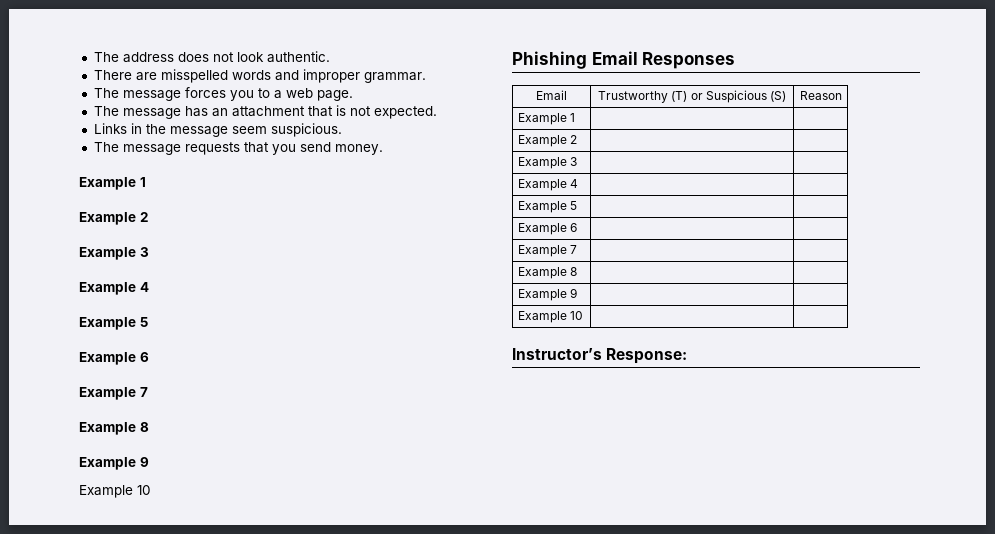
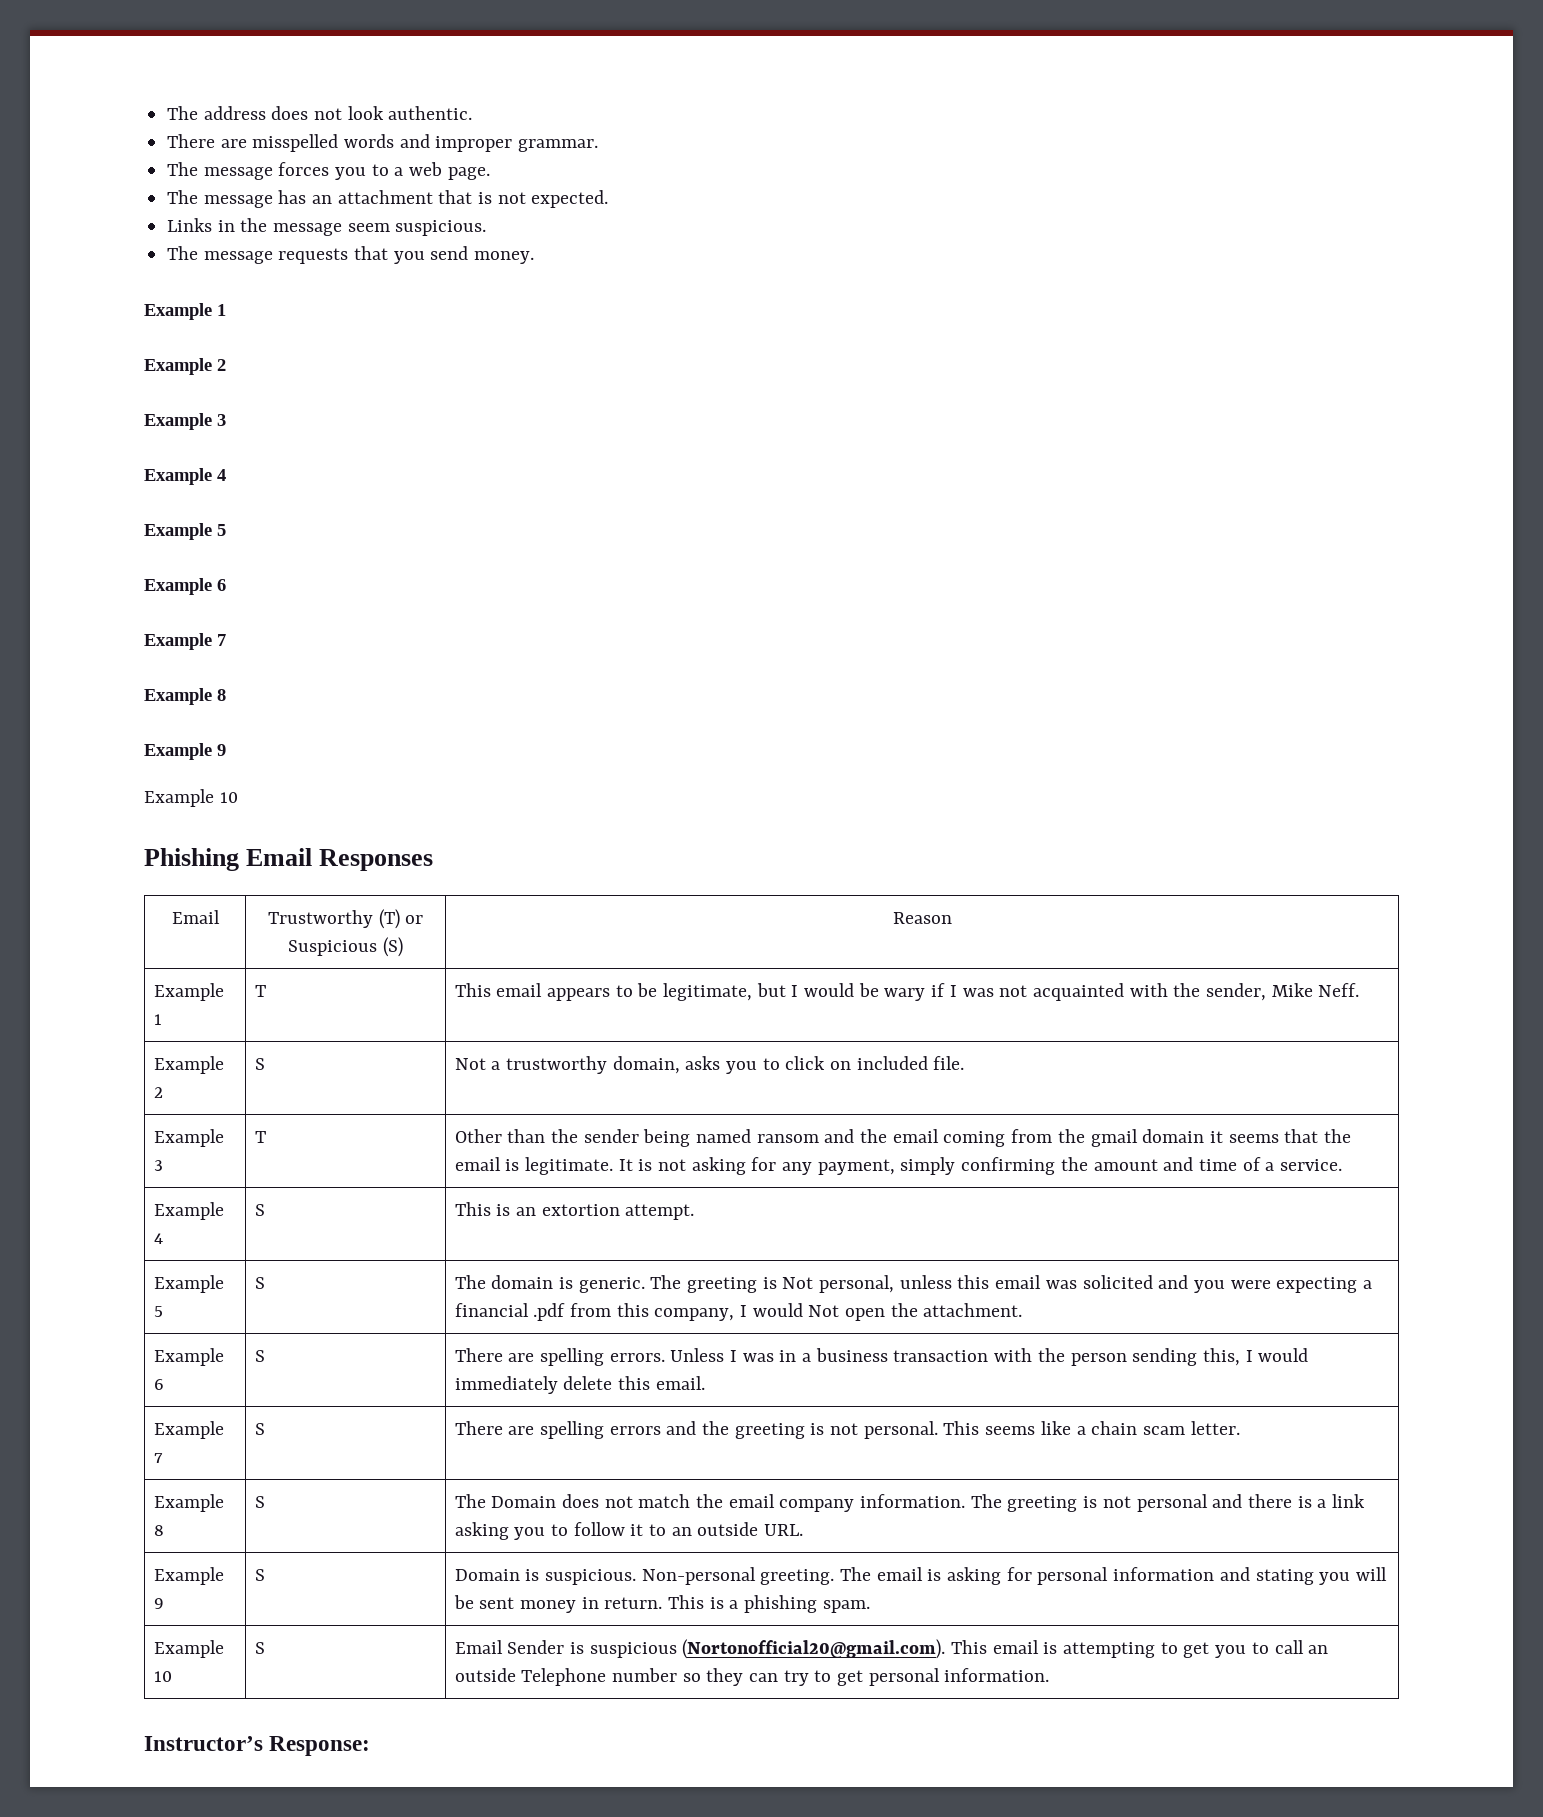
[517,135,577,147] [517,157,577,169] [517,179,578,191] [517,201,577,213] [517,223,577,235] [517,245,577,257] [517,267,577,279] [517,288,577,301] [517,311,583,323] | // Example 2 | | // Example 3 | | // Example 4 | | // Example 5 | | // Example 6 | | // Example 7 | | // Example 8 | | // Example 9 | | // Example 10 | | -> [254,985,266,997] [454,983,1360,1001] [153,1056,224,1074] [153,1087,163,1098] [254,1058,265,1070] [454,1056,965,1074] [153,1129,224,1147] [153,1160,163,1171] [254,1131,266,1143] [454,1129,1351,1147] [454,1157,1342,1175] [153,1202,224,1220] [153,1233,163,1244] [254,1204,265,1216] [454,1202,695,1220] [153,1275,224,1293] [153,1306,163,1317] [254,1277,265,1289] [454,1275,1372,1293] [454,1303,1023,1321] [153,1348,224,1366] [153,1379,164,1390] [254,1350,265,1362] [454,1348,1309,1366] [454,1376,705,1394] [153,1421,224,1439] [153,1453,163,1463] [254,1423,265,1435] [454,1421,1240,1439] [153,1494,224,1512] [153,1525,164,1536] [254,1496,265,1508] [454,1494,1365,1512] [454,1522,804,1540] [153,1567,224,1585] [153,1598,164,1609] [254,1569,265,1581] [454,1567,1387,1585] [453,1595,870,1613] [153,1640,224,1658] [153,1671,172,1682] [254,1642,265,1654] [454,1639,1329,1659] [454,1668,1050,1686] T | This email appears to be legitimate, but I would be wary if I was not acquainted with the sender, Mike Neff. // Example 2 | S | Not a trustworthy domain, asks you to click on included file. // Example 3 | T | Other than the sender being named ransom and the email coming from the gmail domain it seems that the email is legitimate. It is not asking for any payment, simply confirming the amount and time of a service. // Example 4 | S | This is an extortion attempt. // Example 5 | S | The domain is generic. The greeting is Not personal, unless this email was solicited and you were expecting a financial .pdf from this company, I would Not open the attachment. // Example 6 | S | There are spelling errors. Unless I was in a business transaction with the person sending this, I would immediately delete this email. // Example 7 | S | There are spelling errors and the greeting is not personal. This seems like a chain scam letter. // Example 8 | S | The Domain does not match the email company information. The greeting is not personal and there is a link asking you to follow it to an outside URL. // Example 9 | S | Domain is suspicious. Non-personal greeting. The email is asking for personal information and stating you will be sent money in return. This is a phishing spam. // Example 10 | S | Email Sender is suspicious (Nortonofficial20@gmail.com). This email is attempting to get you to call an outside Telephone number so they can try to get personal information.

